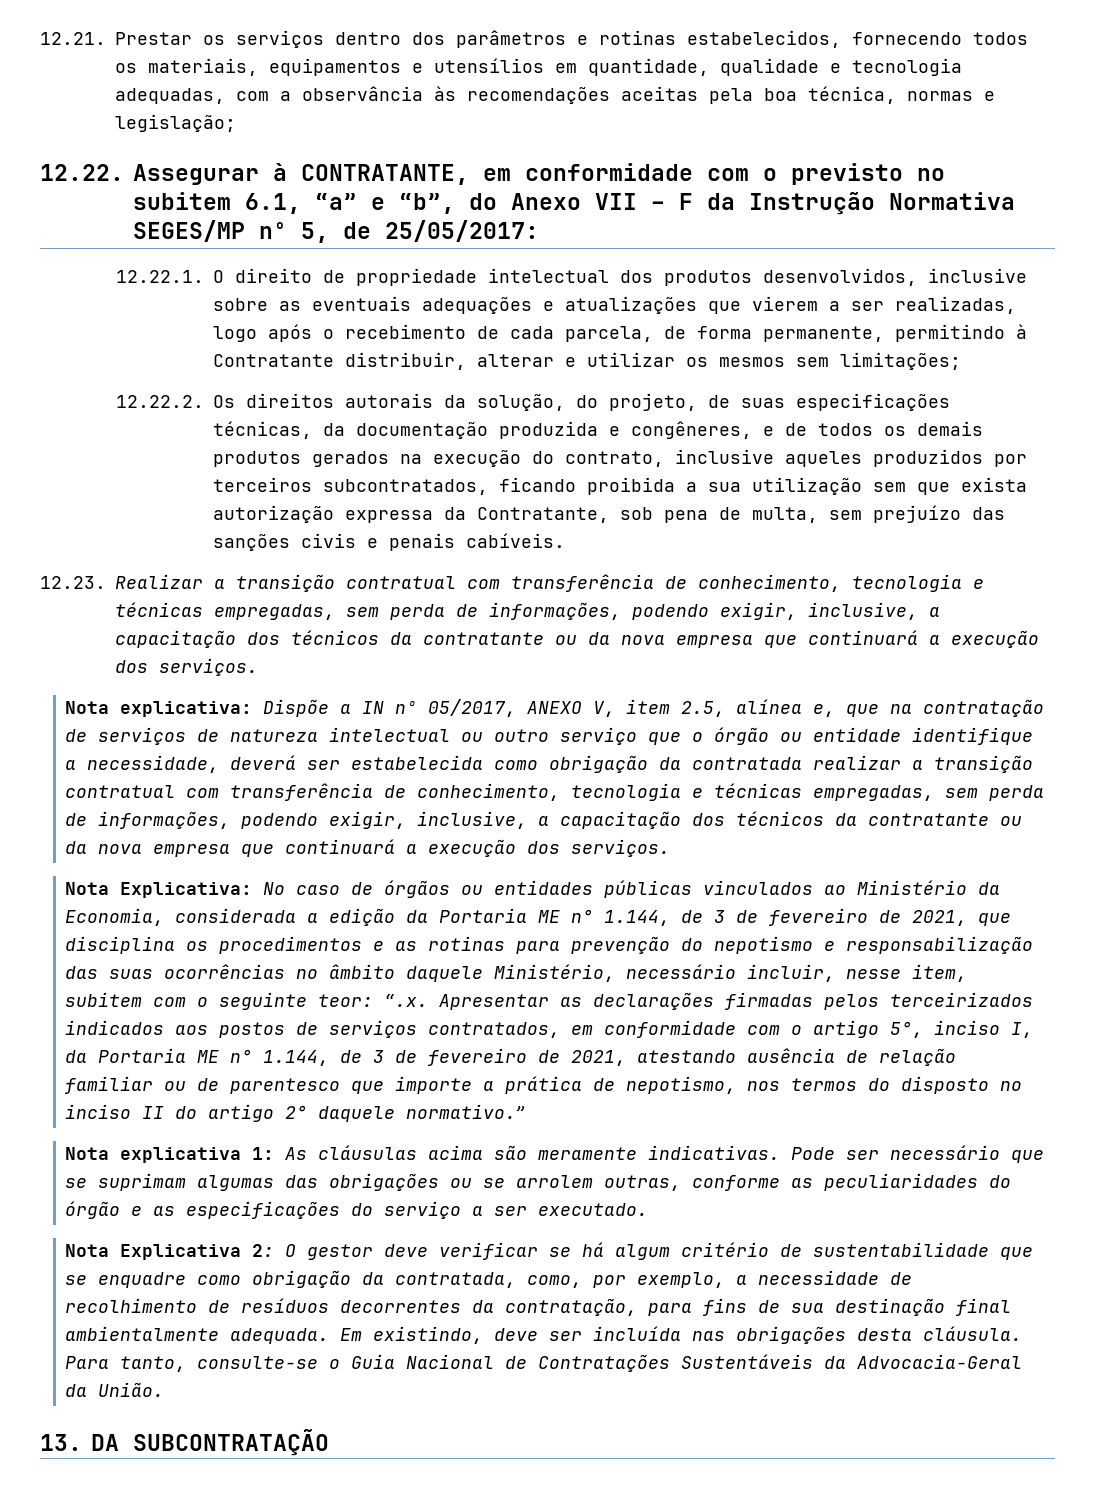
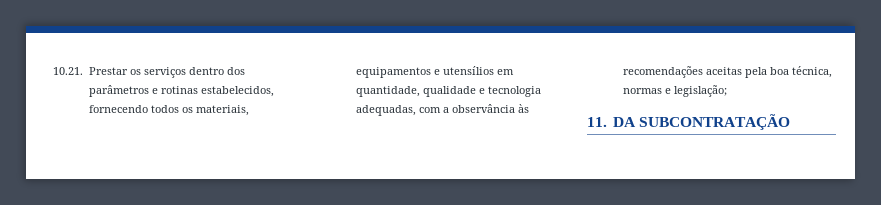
[40,32,106,45] 12.21. -> [53,67,83,75] 10.21.
[40,163,945,185] [133,192,1015,215] [133,220,539,243] [116,268,1028,286] [213,296,1017,314] [213,324,1028,342] [213,352,962,370] [116,393,951,411] [213,421,984,439] [213,449,1028,467] [213,477,1028,495] [213,505,1006,523] [213,533,566,551] [40,574,984,592] [115,602,940,620] [115,630,1039,648] [115,658,258,676] [65,699,1045,717] [65,727,1034,745] [65,755,1034,773] [65,783,1045,801] [65,811,1023,829] [65,839,671,857] [65,880,1001,898] [65,908,1012,926] [65,936,1034,954] [65,964,968,982] [65,992,1034,1010] [65,1020,1034,1038] [65,1048,957,1066] [65,1076,1023,1094] [65,1104,528,1122] [65,1145,1045,1163] [65,1173,1012,1191] [65,1201,649,1219] [65,1242,1034,1260] [65,1270,913,1288] [65,1298,1012,1316] [65,1326,1023,1344] [65,1354,1023,1372] [65,1382,165,1397] [40,1434,82,1451] 12.22. Assegurar à CONTRATANTE, em conformidade com o previsto no subitem 6.1, “a” e “b”, do Anexo VII – F da Instrução Normativa SEGES/MP nº 5, de 25/05/2017: // 12.22.1. O direito de propriedade intelectual dos produtos desenvolvidos, inclusive sobre as eventuais adequações e atualizações que vierem a ser realizadas, logo após o recebimento de cada parcela, de forma permanente, permitindo à Contratante distribuir, alterar e utilizar os mesmos sem limitações; // 12.22.2. Os direitos autorais da solução, do projeto, de suas especificações técnicas, da documentação produzida e congêneres, e de todos os demais produtos gerados na execução do contrato, inclusive aqueles produzidos por terceiros subcontratados, ficando proibida a sua utilização sem que exista autorização expressa da Contratante, sob pena de multa, sem prejuízo das sanções civis e penais cabíveis. // 12.23. Realizar a transição contratual com transferência de conhecimento, tecnologia e técnicas empregadas, sem perda de informações, podendo exigir, inclusive, a capacitação dos técnicos da contratante ou da nova empresa que continuará a execução dos serviços. // Nota explicativa: Dispõe a IN nº 05/2017, ANEXO V, item 2.5, alínea e, que na contratação de serviços de natureza intelectual ou outro serviço que o órgão ou entidade identifique a necessidade, deverá ser estabelecida como obrigação da contratada realizar a transição contratual com transferência de conhecimento, tecnologia e técnicas empregadas, sem perda de informações, podendo exigir, inclusive, a capacitação dos técnicos da contratante ou da nova empresa que continuará a execução dos serviços. // Nota Explicativa: No caso de órgãos ou entidades públicas vinculados ao Ministério da Economia, considerada a edição da Portaria ME n° 1.144, de 3 de fevereiro de 2021, que disciplina os procedimentos e as rotinas para prevenção do nepotismo e responsabilização das suas ocorrências no âmbito daquele Ministério, necessário incluir, nesse item, subitem com o seguinte teor: “.x. Apresentar as declarações firmadas pelos terceirizados indicados aos postos de serviços contratados, em conformidade com o artigo 5°, inciso I, da Portaria ME n° 1.144, de 3 de fevereiro de 2021, atestando ausência de relação familiar ou de parentesco que importe a prática de nepotismo, nos termos do disposto no inciso II do artigo 2° daquele normativo.” // Nota explicativa 1: As cláusulas acima são meramente indicativas. Pode ser necessário que se suprimam algumas das obrigações ou se arrolem outras, conforme as peculiaridades do órgão e as especificações do serviço a ser executado. // Nota Explicativa 2: O gestor deve verificar se há algum critério de sustentabilidade que se enquadre como obrigação da contratada, como, por exemplo, a necessidade de recolhimento de resíduos decorrentes da contratação, para fins de sua destinação final ambientalmente adequada. Em existindo, deve ser incluída nas obrigações desta cláusula. Para tanto, consulte-se o Guia Nacional de Contratações Sustentáveis da Advocacia-Geral da União. // 13. -> [587,117,607,127] 11.

